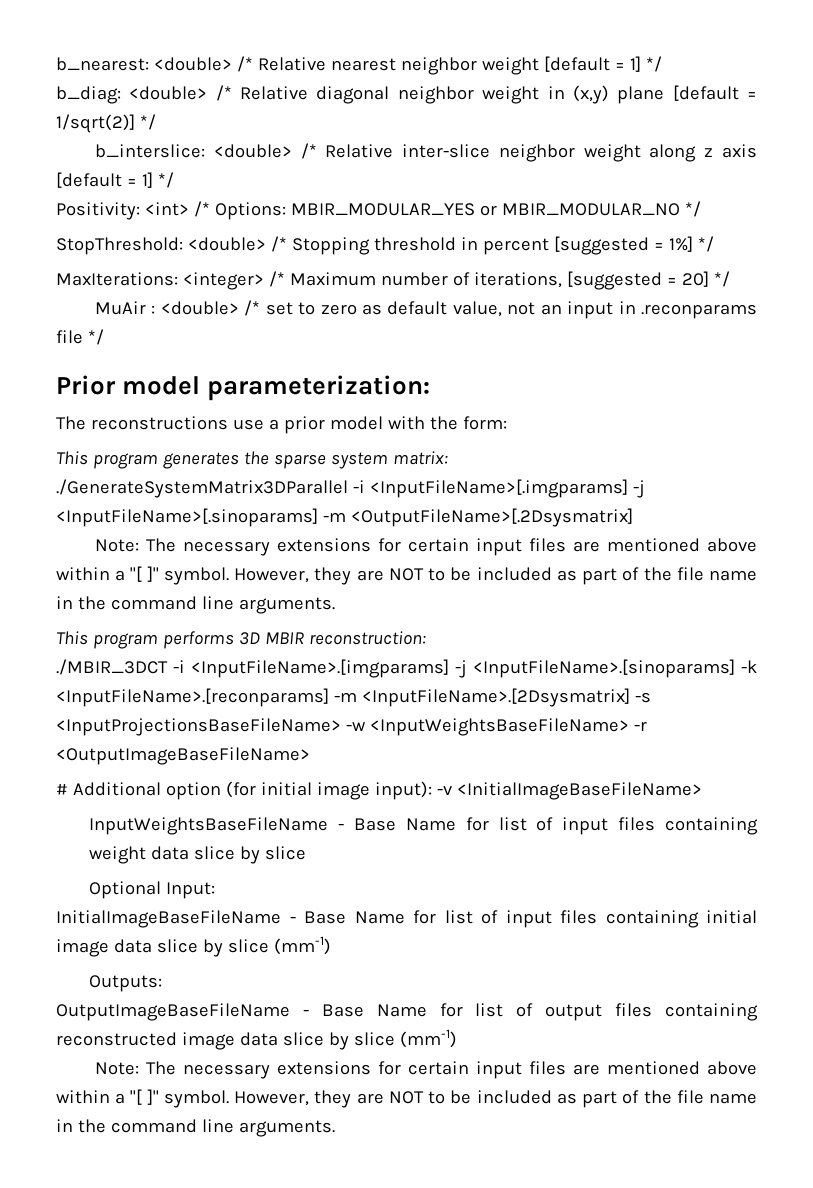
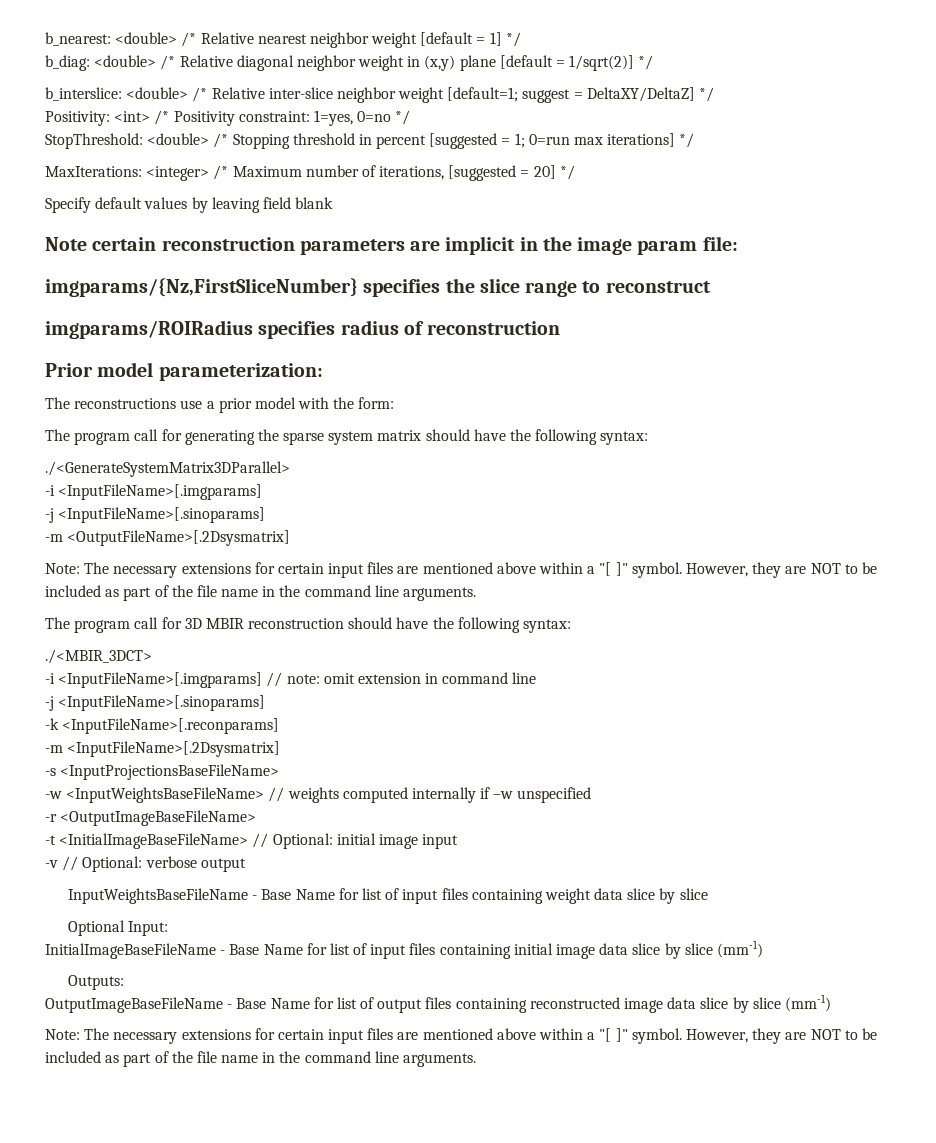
[649,144,757,162] [56,172,153,188] along z axis [default = 1] -> [447,87,695,103] [default=1; suggest = DeltaXY/DeltaZ]
[214,202,680,220] Options: MBIR_MODULAR_YES or MBIR_MODULAR_NO -> [173,110,392,126] Positivity constraint: 1=yes, 0=no
[668,236,693,252] 1%] -> [514,133,676,148] 1; 0=run max iterations]
[94,300,757,319] [56,329,104,345] MuAir : <double> /* set to zero as default value, not an input in .reconparams file */ -> [45,197,334,213] [45,236,738,255] [45,278,711,297] [45,320,561,339] Specify default values by leaving field blank // Note certain reconstruction parameters are implicit in the image param file: // imgparams/{Nz,FirstSliceNumber} specifies the slice range to reconstruct // imgparams/ROIRadius specifies radius of reconstruction
[56,451,448,469] [56,479,645,498] [56,508,318,527] This program generates the sparse system matrix: // ./GenerateSystemMatrix3DParallel -i <InputFileName>[.imgparams] -j <InputFileName>[.sinoparams] -> [45,429,649,445] [45,461,290,477] [45,484,263,500] [45,507,266,523] The program call for generating the sparse system matrix should have the following syntax: // ./<GenerateSystemMatrix3DParallel> // -i <InputFileName>[.imgparams] // -j <InputFileName>[.sinoparams] //
[56,631,426,649] [56,659,757,678] [56,688,630,707] This program performs 3D MBIR reconstruction: // ./MBIR_3DCT -i <InputFileName>.[imgparams] -j <InputFileName>.[sinoparams] -k <InputFileName>.[reconparams] -m <InputFileName>.[2Dsysmatrix] -> [45,617,572,633] [45,649,152,664] [45,672,537,688] [45,695,266,711] [45,718,280,734] [45,741,281,757] The program call for 3D MBIR reconstruction should have the following syntax: // ./<MBIR_3DCT> // -i <InputFileName>[.imgparams] // note: omit extension in command line // -j <InputFileName>[.sinoparams] // -k <InputFileName>[.reconparams] // -m <InputFileName>[.2Dsysmatrix] //
(341, 727) none -> (280, 772) //
[633,722,647,731] [56,747,310,765] [56,781,702,800] -r <OutputImageBaseFileName> // # Additional option (for initial image input): -v <InitialImageBaseFileName> -> [268,787,592,803] [45,810,257,826] [45,833,459,849] [45,856,246,872] // weights computed internally if –w unspecified // -r <OutputImageBaseFileName> // -t <InitialImageBaseFileName> // Optional: initial image input // -v // Optional: verbose output

